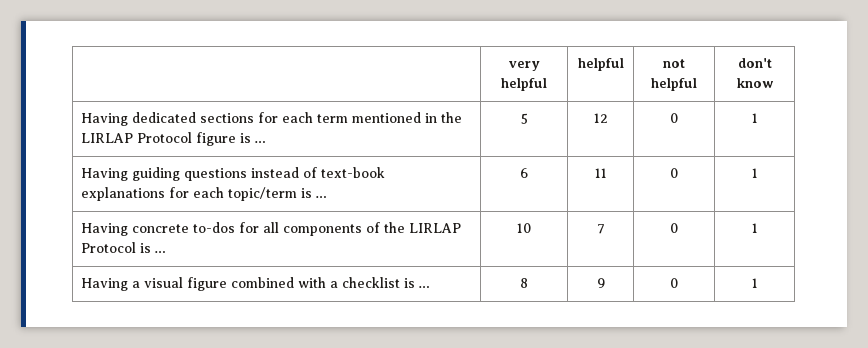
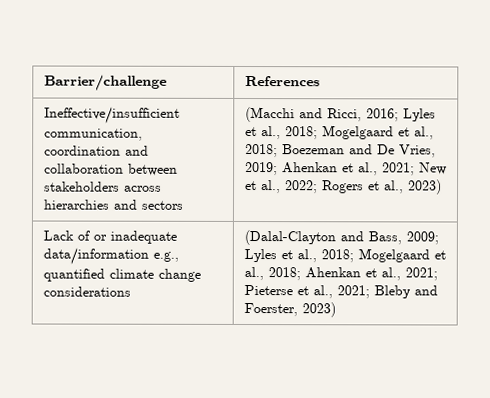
[507,61,540,71] [501,78,547,91] [577,58,624,71] [663,59,685,68] [651,78,697,91] [737,58,772,68] [736,78,774,88] [81,112,463,126] [81,132,267,146] [520,113,528,124] [593,113,608,123] [670,113,678,123] [751,113,758,123] [81,167,386,181] [81,187,328,201] [520,168,528,178] [594,168,607,178] [670,168,678,178] [751,168,758,178] [81,222,462,236] [81,242,167,253] [517,223,531,233] [596,224,605,234] [670,223,678,233] [751,223,758,233] [81,277,431,291] [520,278,528,288] [596,278,605,288] [670,278,678,288] [751,278,758,288] | very helpful | helpful | not helpful | don't know // Having dedicated sections for each term mentioned in the LIRLAP Protocol figure is … | 5 | 12 | 0 | 1 // Having guiding questions instead of text-book explanations for each topic/term is … | 6 | 11 | 0 | 1 // Having concrete to-dos for all components of the LIRLAP Protocol is … | 10 | 7 | 0 | 1 // Having a visual figure combined with a checklist is … | 8 | 9 | 0 | 1 -> [43,74,167,91] [244,75,320,87] [43,106,180,124] [43,128,143,141] [43,145,149,156] [43,163,178,176] [43,181,162,192] [42,199,183,210] [244,106,436,123] [244,125,434,140] [244,143,436,158] [244,161,447,176] [244,179,442,195] [42,230,177,244] [42,247,179,265] [42,268,201,282] [42,286,131,297] [243,229,439,246] [243,248,446,263] [243,266,438,281] [243,284,438,299] [243,302,336,318] Barrier/challenge | References // Ineffective/insufficient communication, coordination and collaboration between stakeholders across hierarchies and sectors | (Macchi and Ricci, 2016; Lyles et al., 2018; Mogelgaard et al., 2018; Boezeman and De Vries, 2019; Ahenkan et al., 2021; New et al., 2022; Rogers et al., 2023) // Lack of or inadequate data/information e.g., quantified climate change considerations | (Dalal-Clayton and Bass, 2009; Lyles et al., 2018; Mogelgaard et al., 2018; Ahenkan et al., 2021; Pieterse et al., 2021; Bleby and Foerster, 2023)

